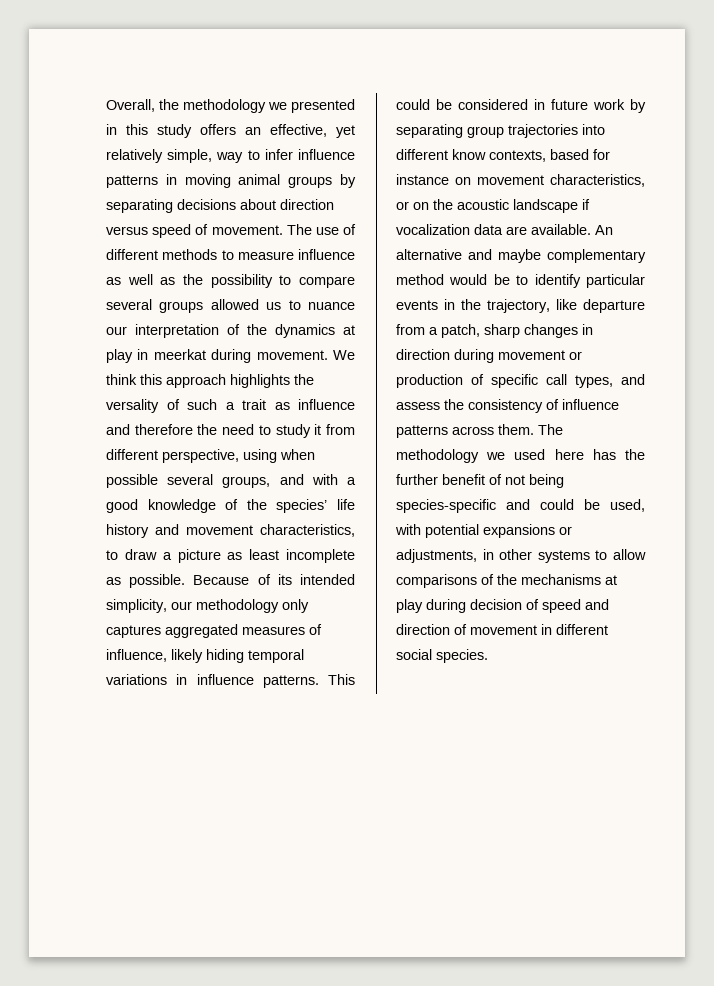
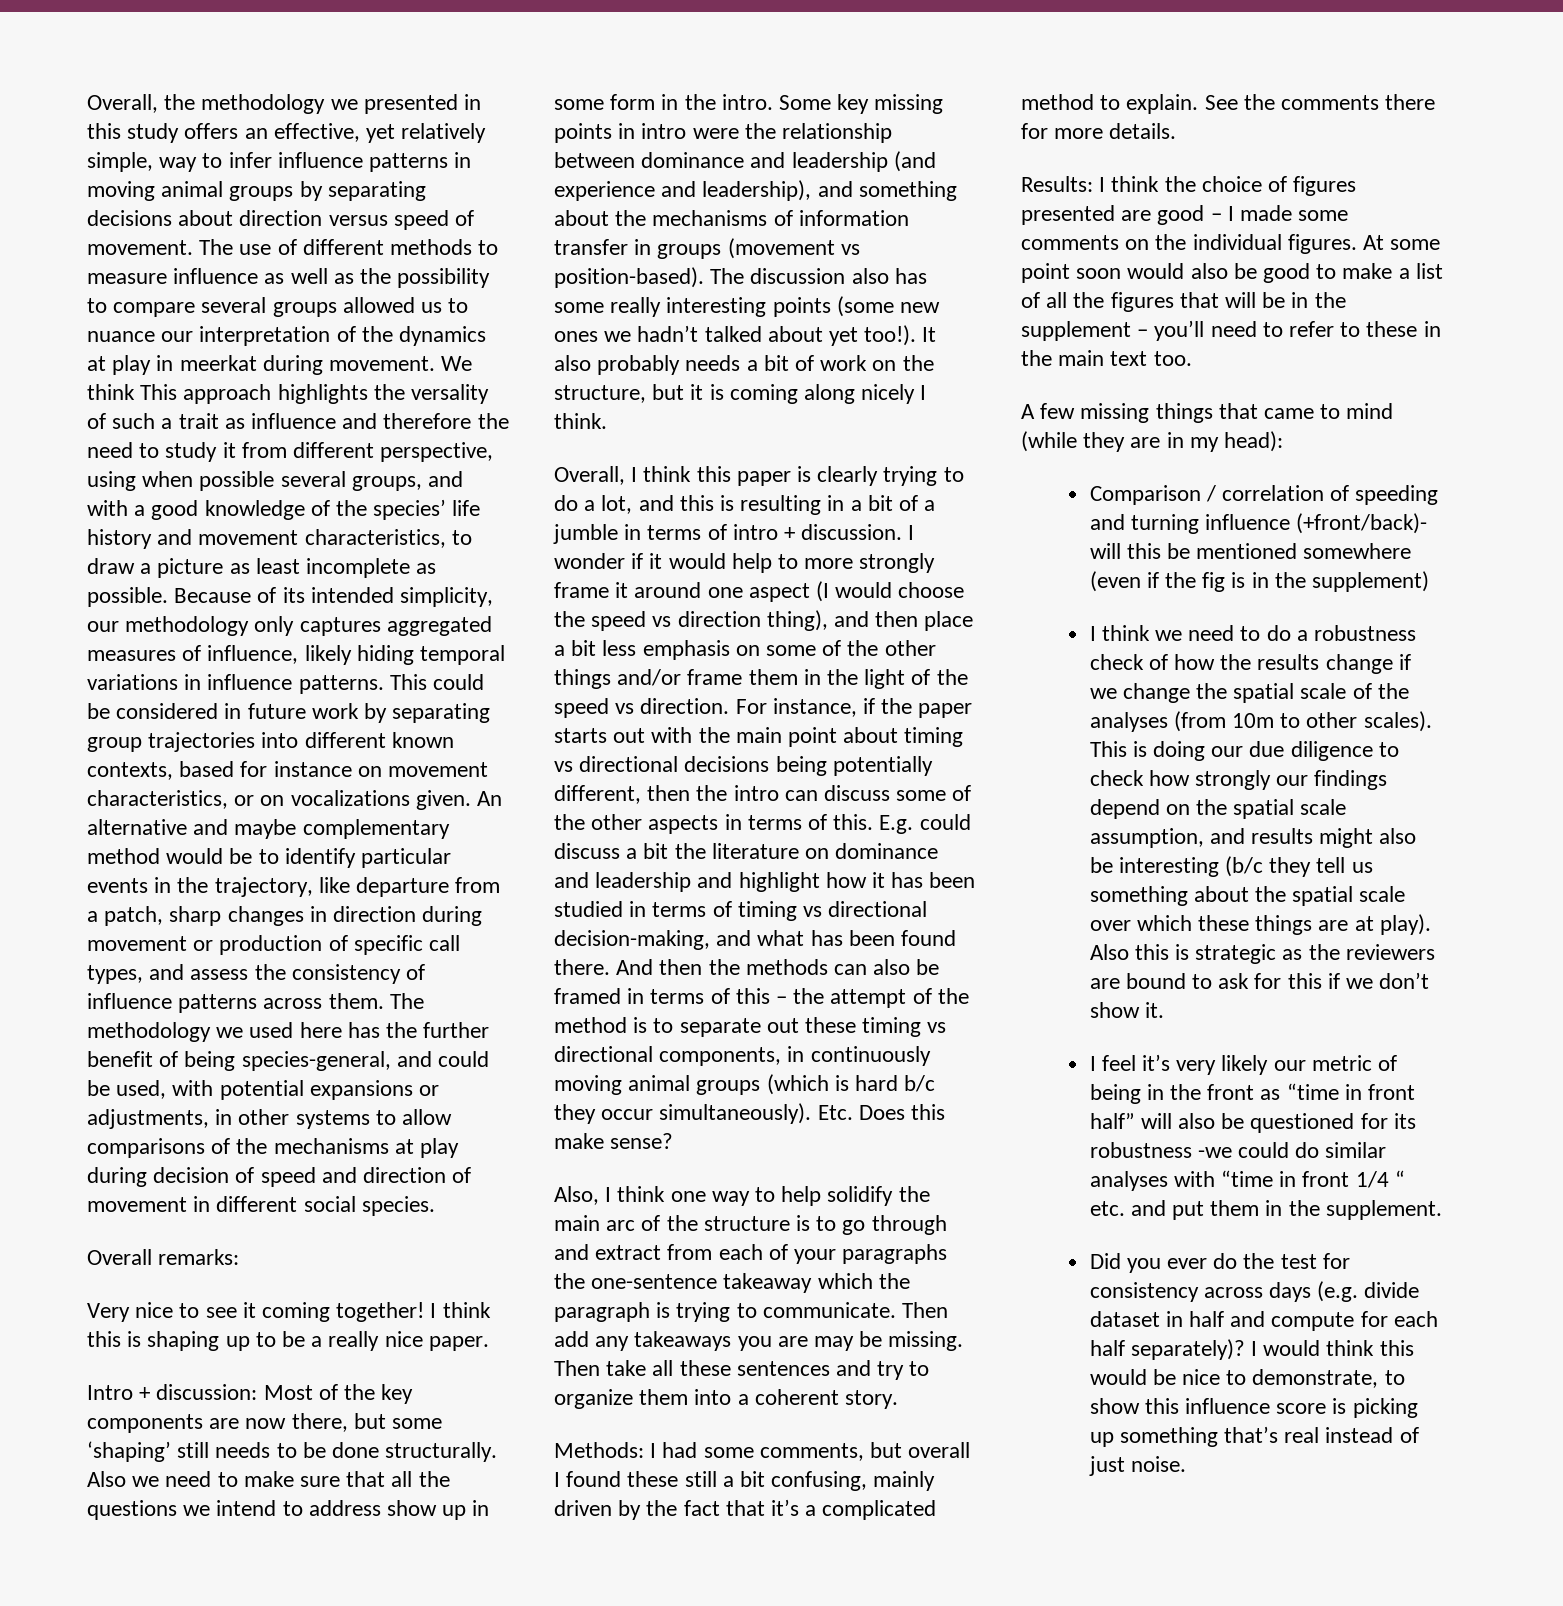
[140,374,162,385] this -> [140,384,178,400] This
[452,149,486,160] know -> [391,732,454,748] known
[433,199,590,213] [396,224,591,235] the acoustic landscape if vocalization data are available. -> [290,790,471,810] vocalizations given.
[505,474,564,488] [396,499,496,513] not being species-specific -> [184,1051,391,1071] being species-general,
(488, 656) none -> [87,1249,240,1265] [87,1302,491,1322] [87,1331,489,1351] [87,1384,414,1404] [87,1413,443,1433] [87,1441,498,1462] [87,1471,450,1487] [87,1500,490,1520] [554,94,944,114] [554,123,893,143] [554,151,936,172] [554,180,957,201] [554,210,909,226] [554,238,860,259] [554,267,927,288] [554,296,941,317] [554,325,937,346] [554,355,934,375] [554,384,927,404] [554,413,607,429] [554,466,964,486] [554,495,936,515] [553,524,915,544] [554,553,936,573] [554,581,965,602] [554,610,974,631] [554,640,936,660] [554,669,968,689] [554,698,973,718] [554,727,964,747] [554,756,933,776] [554,785,972,804] [554,814,971,834] [554,843,939,859] [554,872,976,892] [554,901,928,921] [554,930,957,950] [554,959,940,975] [554,988,969,1008] [554,1017,947,1037] [554,1046,931,1066] [554,1074,936,1095] [554,1103,946,1124] [554,1133,674,1149] [554,1186,930,1206] [554,1215,947,1235] [554,1244,948,1264] [554,1273,910,1293] [554,1302,949,1322] [554,1331,964,1351] [554,1360,930,1380] [554,1389,899,1409] [554,1442,971,1461] [554,1471,936,1491] [554,1499,937,1520] [1021,94,1436,114] [1021,123,1177,139] [1021,176,1357,196] [1021,205,1349,225] [1021,234,1441,254] [1021,263,1443,283] [1021,292,1346,312] [1021,320,1441,341] [1021,350,1192,366] [1021,403,1394,423] [1021,431,1284,452] [1089,485,1439,505] [1089,513,1428,534] [1089,543,1412,559] [1089,571,1430,592] [1089,625,1417,641] [1089,654,1411,674] [1089,683,1409,703] [1089,711,1432,732] [1089,741,1399,761] [1089,770,1388,790] [1089,799,1347,819] [1089,828,1417,848] [1089,856,1373,877] [1089,886,1406,906] [1089,914,1431,935] [1089,944,1435,964] [1089,972,1430,989] [1089,1002,1164,1018] [1089,1054,1398,1075] [1089,1083,1416,1104] [1089,1113,1416,1133] [1089,1142,1387,1158] [1089,1170,1405,1191] [1089,1200,1442,1220] [1089,1253,1350,1273] [1089,1281,1420,1302] [1089,1311,1438,1331] [1089,1339,1414,1360] [1089,1369,1405,1388] [1089,1398,1418,1418] [1089,1426,1419,1447] [1088,1456,1186,1476] // Overall remarks: // Very nice to see it coming together! I think this is shaping up to be a really nice paper. // Intro + discussion: Most of the key components are now there, but some ‘shaping’ still needs to be done structurally. Also we need to make sure that all the questions we intend to address show up in some form in the intro. Some key missing points in intro were the relationship between dominance and leadership (and experience and leadership), and something about the mechanisms of information transfer in groups (movement vs position-based). The discussion also has some really interesting points (some new ones we hadn’t talked about yet too!). It also probably needs a bit of work on the structure, but it is coming along nicely I think. // Overall, I think this paper is clearly trying to do a lot, and this is resulting in a bit of a jumble in terms of intro + discussion. I wonder if it would help to more strongly frame it around one aspect (I would choose the speed vs direction thing), and then place a bit less emphasis on some of the other things and/or frame them in the light of the speed vs direction. For instance, if the paper starts out with the main point about timing vs directional decisions being potentially different, then the intro can discuss some of the other aspects in terms of this. E.g. could discuss a bit the literature on dominance and leadership and highlight how it has been studied in terms of timing vs directional decision-making, and what has been found there. And then the methods can also be framed in terms of this – the attempt of the method is to separate out these timing vs directional components, in continuously moving animal groups (which is hard b/c they occur simultaneously). Etc. Does this make sense? // Also, I think one way to help solidify the main arc of the structure is to go through and extract from each of your paragraphs the one-sentence takeaway which the paragraph is trying to communicate. Then add any takeaways you are may be missing. Then take all these sentences and try to organize them into a coherent story. // Methods: I had some comments, but overall I found these still a bit confusing, mainly driven by the fact that it’s a complicated method to explain. See the comments there for more details. // Results: I think the choice of figures presented are good – I made some comments on the individual figures. At some point soon would also be good to make a list of all the figures that will be in the supplement – you’ll need to refer to these in the main text too. // A few missing things that came to mind (while they are in my head): // Comparison / correlation of speeding and turning influence (+front/back)- will this be mentioned somewhere (even if the fig is in the supplement) // I think we need to do a robustness check of how the results change if we change the spatial scale of the analyses (from 10m to other scales). This is doing our due diligence to check how strongly our findings depend on the spatial scale assumption, and results might also be interesting (b/c they tell us something about the spatial scale over which these things are at play). Also this is strategic as the reviewers are bound to ask for this if we don’t show it. // I feel it’s very likely our metric of being in the front as “time in front half” will also be questioned for its robustness -we could do similar analyses with “time in front 1/4 “ etc. and put them in the supplement. // Did you ever do the test for consistency across days (e.g. divide dataset in half and compute for each half separately)? I would think this would be nice to demonstrate, to show this influence score is picking up something that’s real instead of just noise.

